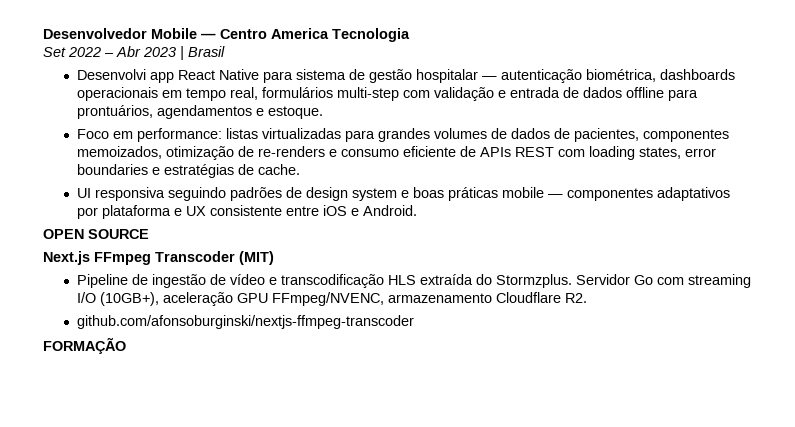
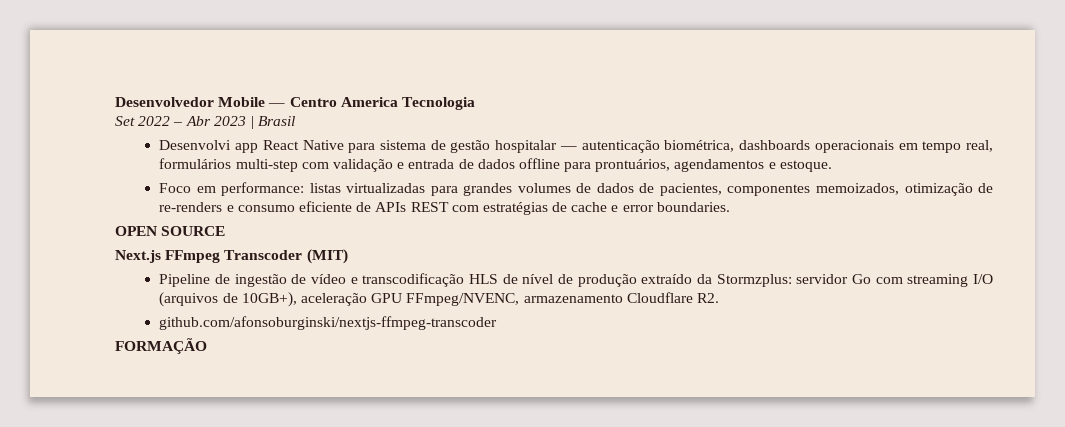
[589,146,717,160] [77,164,301,178] [77,187,731,201] [77,205,418,219] loading states, error boundaries e estratégias de cache. // UI responsiva seguindo padrões de design system e boas práticas mobile — componentes adaptativos por plataforma e UX consistente entre iOS e Android. -> [482,202,730,215] estratégias de cache e error boundaries.
[420,274,631,288] extraída do Stormzplus. Servidor -> [502,274,849,287] de nível de produção extraído da Stormzplus: servidor
[100,292,160,306] (10GB+), -> [159,292,297,307] (arquivos de 10GB+),

